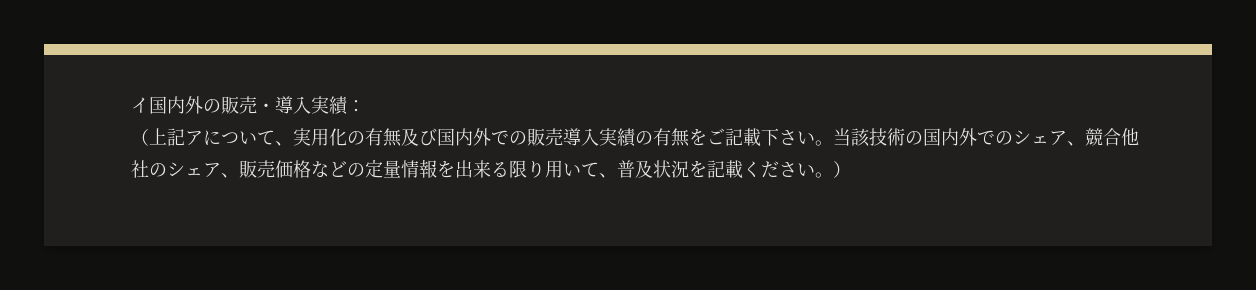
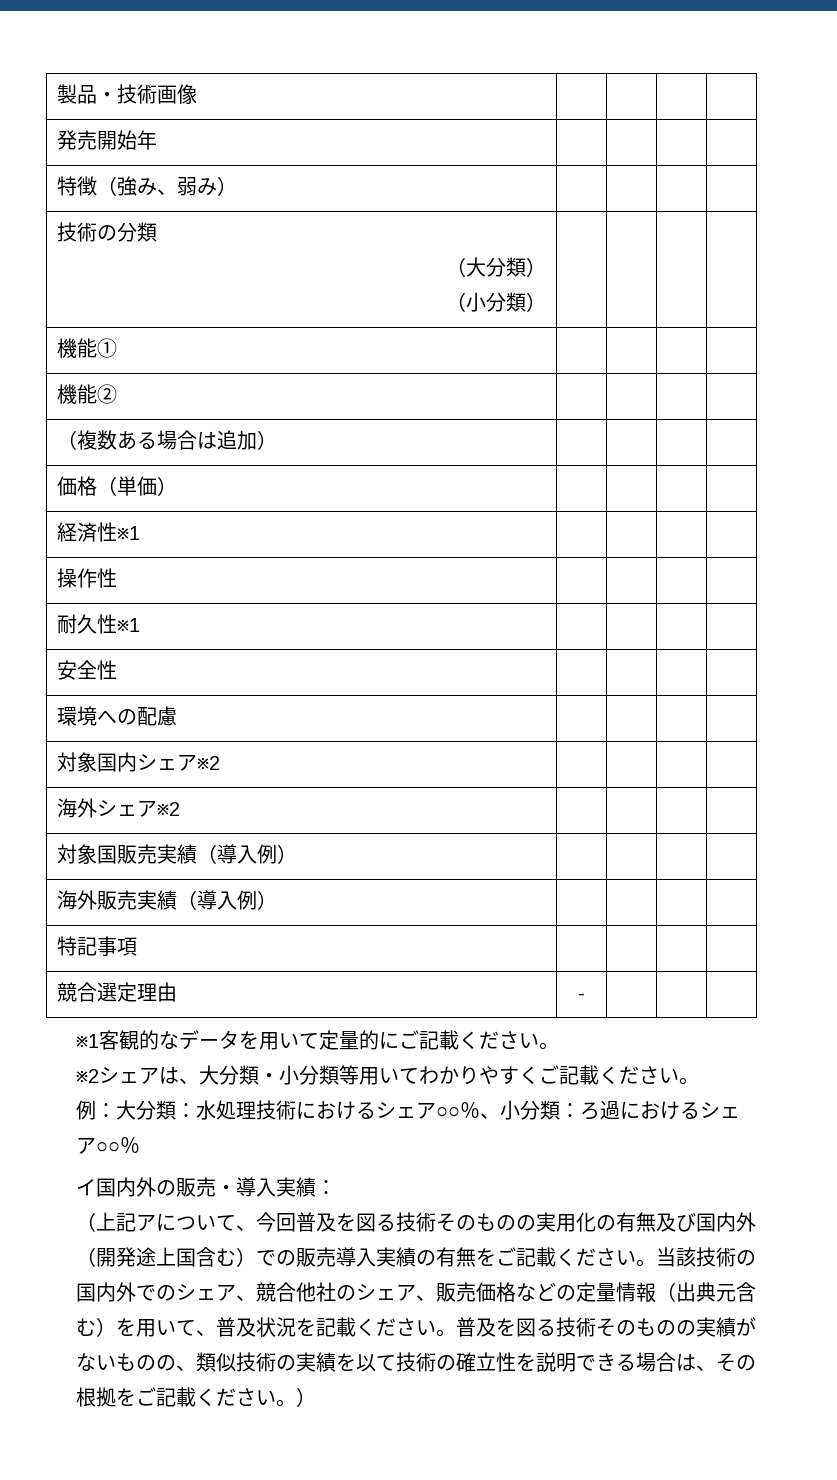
(131, 105) none -> [56,84,197,104] [56,130,157,150] [56,176,237,196] [56,222,157,242] [446,257,547,277] [446,292,547,312] [56,338,117,358] [56,384,117,404] [56,430,277,450] [56,476,177,496] [56,522,140,542] [56,568,117,588] [56,614,140,634] [56,660,117,680] [56,706,177,726] [56,752,220,772] [56,798,180,818] [56,844,297,864] [56,890,277,910] [56,936,137,956] [56,982,177,1002] [578,993,585,1000] [76,1030,560,1050] [76,1065,700,1085] [76,1100,741,1120] [76,1137,141,1154] 製品・技術画像 | | | | // 発売開始年 | | | | // 特徴（強み、弱み） | | | | // 技術の分類 // （大分類） // （小分類） | | | | // 機能① | | | | // 機能② | | | | // （複数ある場合は追加） | | | | // 価格（単価） | | | | // 経済性※1 | | | | // 操作性 | | | | // 耐久性※1 | | | | // 安全性 | | | | // 環境への配慮 | | | | // 対象国内シェア※2 | | | | // 海外シェア※2 | | | | // 対象国販売実績（導入例） | | | | // 海外販売実績（導入例） | | | | // 特記事項 | | | | // 競合選定理由 | - | | | // ※1客観的なデータを用いて定量的にご記載ください。 // ※2シェアは、大分類・小分類等用いてわかりやすくご記載ください。 // 例：大分類：水処理技術におけるシェア○○％、小分類：ろ過におけるシェア○○％ //
(294, 143) none -> [256,1212,537,1232] 今回普及を図る技術そのものの
(492, 137) none -> [76,1247,257,1267] （開発途上国含む）
[761,128,780,146] 下 -> [556,1248,597,1266] くだ
[437,160,546,178] を出来る限り -> [656,1282,757,1302] [76,1317,137,1337] （出典元含む）を
(834, 175) none -> [456,1317,757,1337] [76,1352,757,1372] [76,1387,297,1407] 普及を図る技術そのものの実績がないものの、類似技術の実績を以て技術の確立性を説明できる場合は、その根拠をご記載ください。

